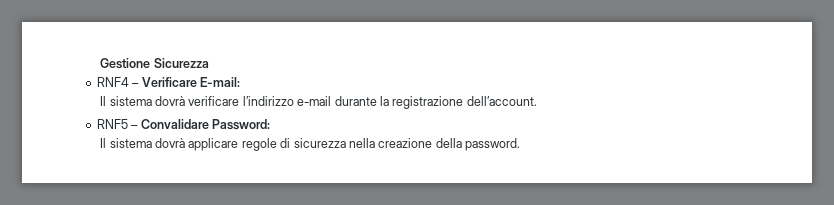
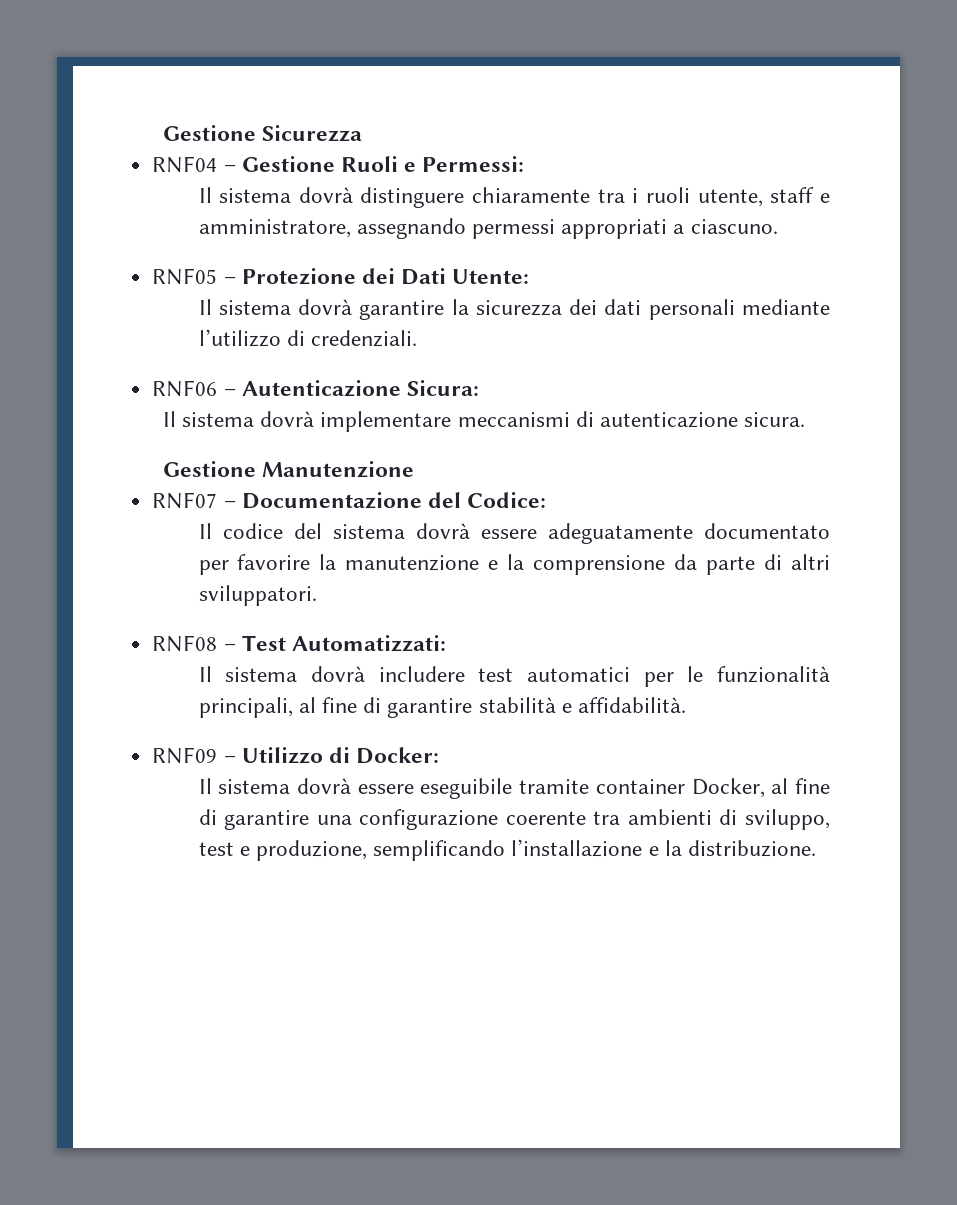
[96,77,240,87] [100,96,537,109] [96,119,270,130] [100,138,521,151] RNF4 – Verificare E-mail: // Il sistema dovrà verificare l’indirizzo e-mail durante la registrazione dell’account. // RNF5 – Convalidare Password: // Il sistema dovrà applicare regole di sicurezza nella creazione della password. -> [152,156,525,173] [198,187,830,208] [198,218,778,239] [152,268,530,285] [198,299,830,320] [198,329,417,347] [152,380,479,397] [162,411,806,432] [162,461,414,478] [152,492,547,509] [198,523,830,544] [198,554,830,575] [198,585,317,606] [152,635,446,652] [198,666,830,687] [198,697,686,718] [152,747,440,764] [198,778,830,799] [198,809,830,830] [198,839,816,861] RNF04 – Gestione Ruoli e Permessi: // Il sistema dovrà distinguere chiaramente tra i ruoli utente, staff e amministratore, assegnando permessi appropriati a ciascuno. // RNF05 – Protezione dei Dati Utente: // Il sistema dovrà garantire la sicurezza dei dati personali mediante l’utilizzo di credenziali. // RNF06 – Autenticazione Sicura: // Il sistema dovrà implementare meccanismi di autenticazione sicura. // Gestione Manutenzione // RNF07 – Documentazione del Codice: // Il codice del sistema dovrà essere adeguatamente documentato per favorire la manutenzione e la comprensione da parte di altri sviluppatori. // RNF08 – Test Automatizzati: // Il sistema dovrà includere test automatici per le funzionalità principali, al fine di garantire stabilità e affidabilità. // RNF09 – Utilizzo di Docker: // Il sistema dovrà essere eseguibile tramite container Docker, al fine di garantire una configurazione coerente tra ambienti di sviluppo, test e produzione, semplificando l’installazione e la distribuzione.

